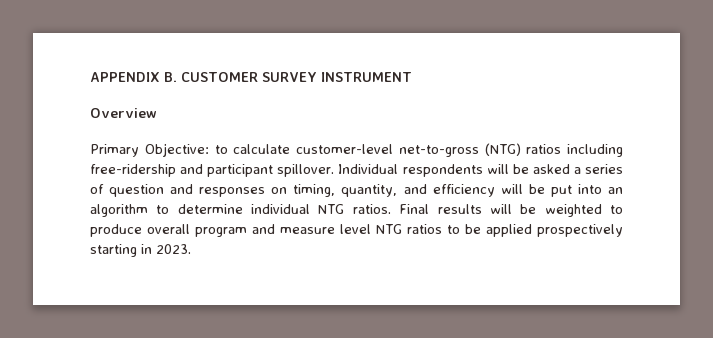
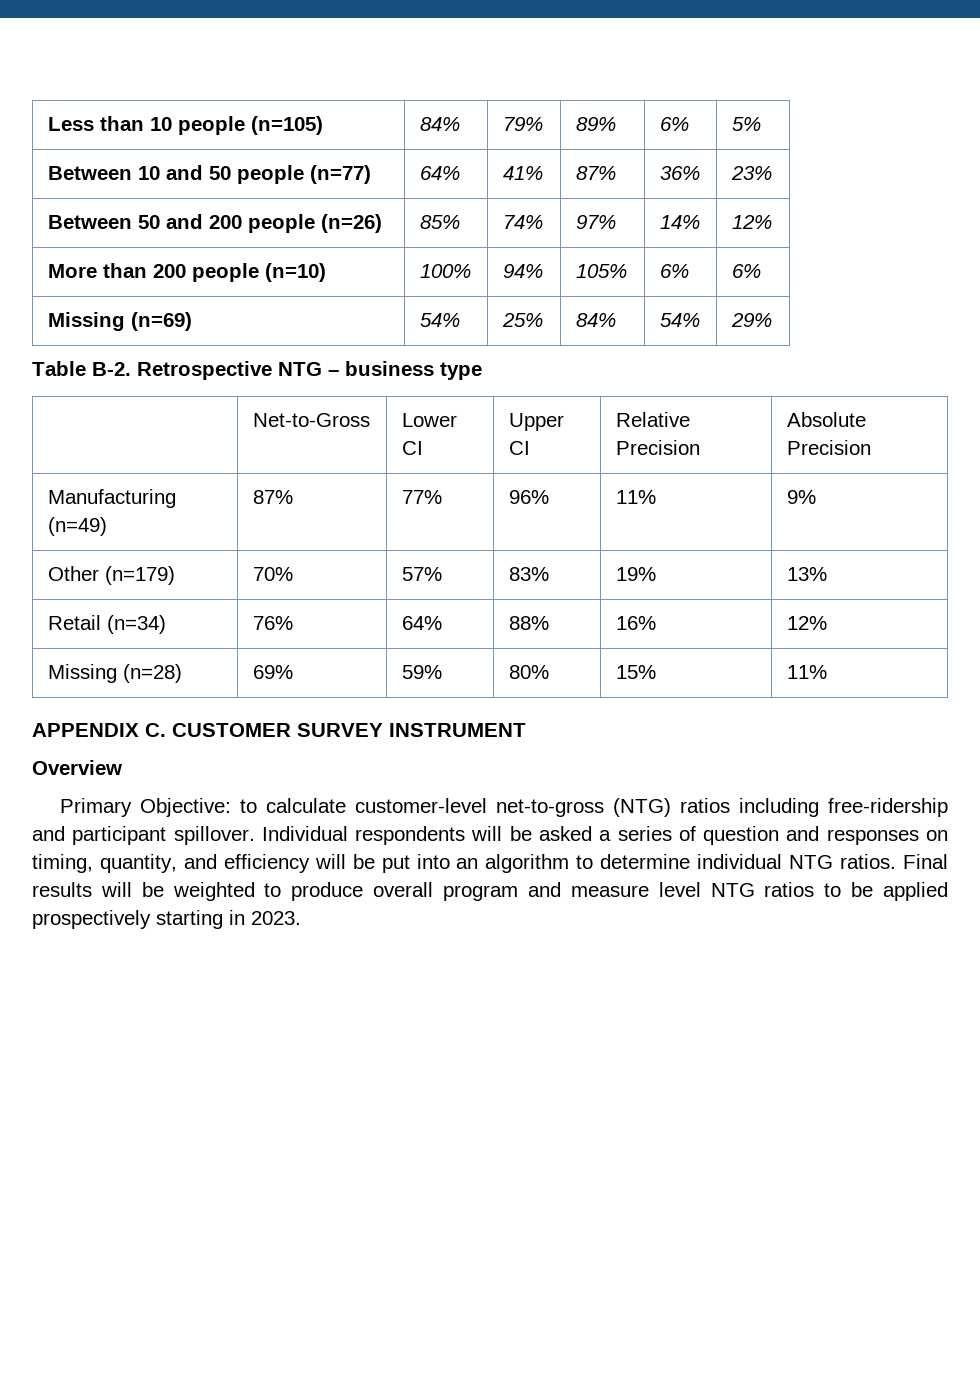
[90,72,177,82] APPENDIX B. -> [47,116,323,135] [419,117,460,131] [502,117,543,131] [575,117,616,131] [659,117,689,131] [731,117,761,131] [47,165,371,184] [419,166,460,180] [502,166,543,180] [575,166,616,180] [659,166,700,180] [730,166,772,180] [47,214,382,233] [419,215,460,229] [502,215,543,229] [575,215,616,229] [659,215,700,229] [731,215,772,229] [47,263,326,282] [419,264,471,278] [502,264,543,278] [575,264,627,278] [659,264,689,278] [731,264,761,278] [47,312,192,331] [419,313,460,327] [501,313,543,327] [575,313,616,327] [659,313,700,327] [730,313,772,327] [32,361,482,380] [252,413,370,427] [401,413,457,427] [401,441,423,455] [508,413,564,431] [508,441,530,455] [615,412,690,427] [615,440,700,455] [786,412,866,427] [786,440,871,455] [47,489,176,508] [47,517,107,536] [252,490,293,504] [401,490,442,504] [508,490,549,504] [615,490,656,504] [786,490,816,504] [47,566,175,585] [252,567,293,581] [401,567,442,581] [508,567,549,581] [615,567,656,581] [786,567,827,581] [47,615,166,634] [252,616,293,630] [401,616,442,630] [508,616,549,630] [615,616,656,630] [786,616,827,630] [47,664,182,683] [252,665,293,679] [401,665,442,679] [508,665,549,679] [615,665,656,679] [786,665,827,679] [32,723,166,737] Less than 10 people (n=105) | 84% | 79% | 89% | 6% | 5% // Between 10 and 50 people (n=77) | 64% | 41% | 87% | 36% | 23% // Between 50 and 200 people (n=26) | 85% | 74% | 97% | 14% | 12% // More than 200 people (n=10) | 100% | 94% | 105% | 6% | 6% // Missing (n=69) | 54% | 25% | 84% | 54% | 29% // Table B-2. Retrospective NTG – business type // | Net-to-Gross | Lower CI | Upper CI | Relative Precision | Absolute Precision // Manufacturing (n=49) | 87% | 77% | 96% | 11% | 9% // Other (n=179) | 70% | 57% | 83% | 19% | 13% // Retail (n=34) | 76% | 64% | 88% | 16% | 12% // Missing (n=28) | 69% | 59% | 80% | 15% | 11% // APPENDIX C.

